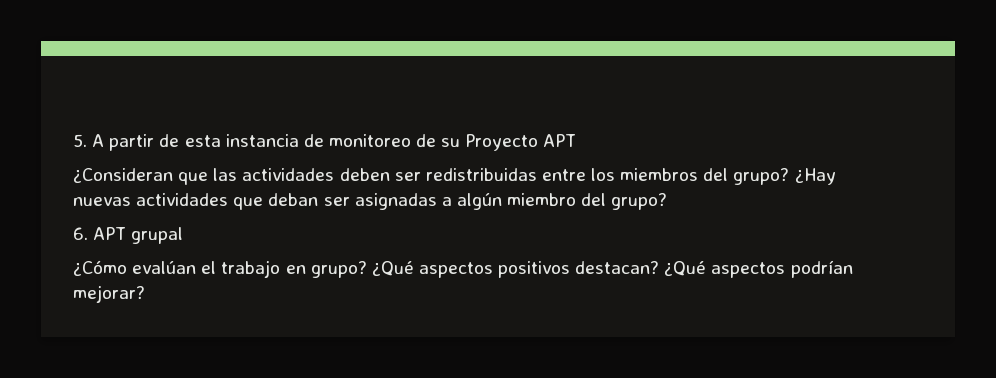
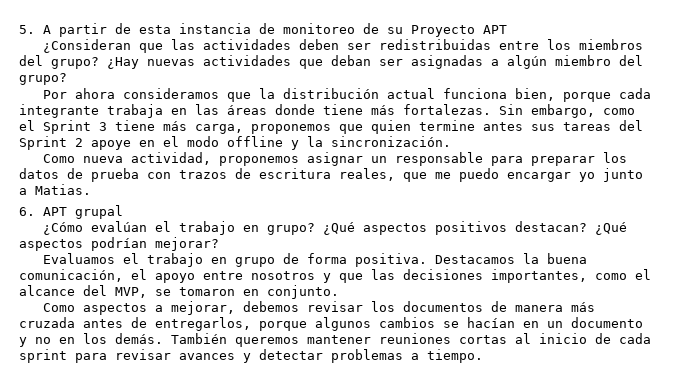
(668, 201) none -> [42,88,651,102] [19,104,635,118] [19,120,643,134] [19,136,451,150] [42,152,627,166] [19,168,643,182] [19,184,91,195] // Por ahora consideramos que la distribución actual funciona bien, porque cada integrante trabaja en las áreas donde tiene más fortalezas. Sin embargo, como el Sprint 3 tiene más carga, proponemos que quien termine antes sus tareas del Sprint 2 apoye en el modo offline y la sincronización. // Como nueva actividad, proponemos asignar un responsable para preparar los datos de prueba con trazos de escritura reales, que me puedo encargar yo junto a Matias.
(145, 294) none -> [42,253,587,267] [19,269,651,283] [19,285,339,299] [42,301,595,315] [19,317,643,331] [19,333,651,347] [19,349,483,363] // Evaluamos el trabajo en grupo de forma positiva. Destacamos la buena comunicación, el apoyo entre nosotros y que las decisiones importantes, como el alcance del MVP, se tomaron en conjunto. // Como aspectos a mejorar, debemos revisar los documentos de manera más cruzada antes de entregarlos, porque algunos cambios se hacían en un documento y no en los demás. También queremos mantener reuniones cortas al inicio de cada sprint para revisar avances y detectar problemas a tiempo.

